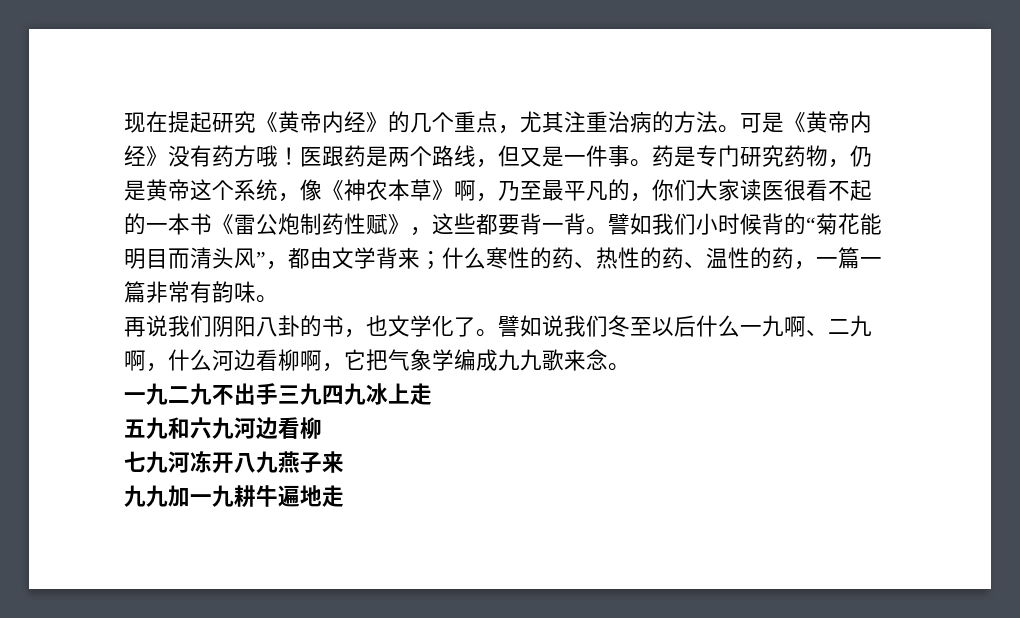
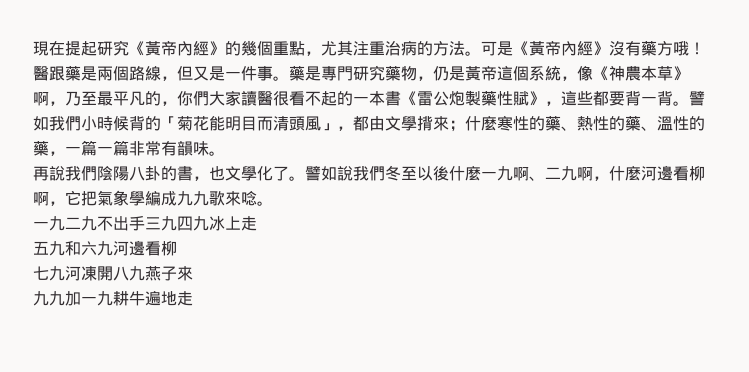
[124,112,146,133] 现 -> [33,41,49,56] 現
[278,111,498,133] 黄帝内经》的几个重点 -> [145,40,305,56] 黃帝內經》的幾個重點
[806,111,872,133] [124,145,872,168] [124,179,278,201] 黄帝内经》没有药方哦！医跟药是两个路线，但又是一件事。药是专门研究药物，仍是黄帝这个系统 -> [529,40,705,56] [33,65,561,81] 黃帝內經》沒有藥方哦！醫跟藥是兩個路線，但又是一件事。藥是專門研究藥物，仍是黃帝這個系統
[366,179,388,201] 农 -> [625,66,641,81] 農
[674,179,784,201] 们大家读医 -> [193,90,273,106] 們大家讀醫
[190,213,212,235] 书 -> [385,91,401,106] 書
[300,213,454,236] 制药性赋》，这 -> [465,90,577,106] 製藥性賦》，這
[674,213,882,235] [124,247,794,270] 们小时候背的“菊花能明目而清头风”，都由文学背来；什么寒性的药、热性的药、温性的药 -> [65,115,705,132] [33,141,49,156] 們小時候背的「菊花能明目而清頭風」，都由文學揹來；什麼寒性的藥、熱性的藥、溫性的藥
[212,281,234,303] 韵 -> [177,140,193,156] 韻
[146,315,740,338] 说我们阴阳八卦的书，也文学化了。譬如说我们冬至以后什么 -> [49,165,481,181] 說我們陰陽八卦的書，也文學化了。譬如說我們冬至以後什麼
[190,349,256,371] 么河边 -> [625,165,673,181] 麼河邊
[388,349,476,371] 气象学编 -> [97,190,161,206] 氣象學編
[564,349,608,371] 来念 -> [225,190,257,206] 來唸
[256,417,278,439] 边 -> [129,240,145,256] 邊
[190,451,234,473] 冻开 -> [81,265,113,281] 凍開
[322,451,344,473] 来 -> [177,266,193,281] 來

